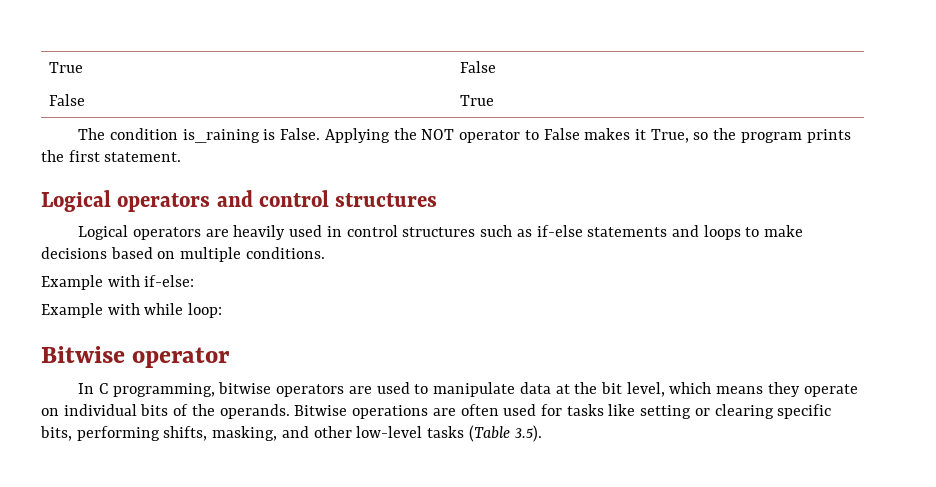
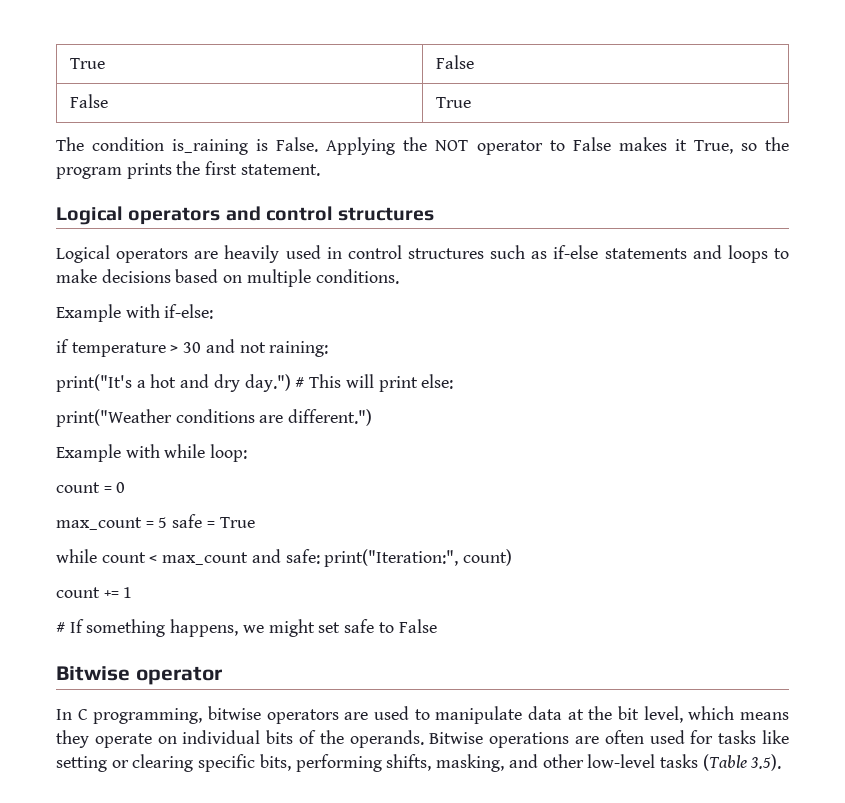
[41,303,223,318] Example with while loop: -> [56,339,329,357] [56,374,454,392] [56,409,373,427] [56,444,248,462] [56,482,126,493] [56,514,255,530] [56,549,513,567] [56,587,133,598] [56,619,437,637] if temperature > 30 and not raining: // print("It's a hot and dry day.") # This will print else: // print("Weather conditions are different.") // Example with while loop: // count = 0 // max_count = 5 safe = True // while count < max_count and safe: print("Iteration:", count) // count += 1 // # If something happens, we might set safe to False

